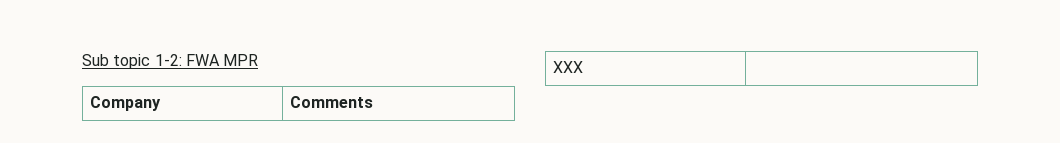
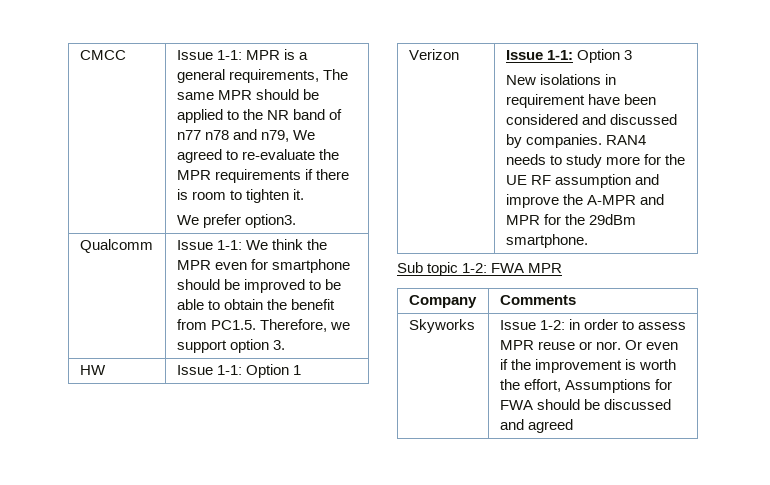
(82, 60) none -> [79,50,126,60] [176,49,308,60] [176,69,348,83] [176,89,319,100] [176,109,342,123] [176,129,315,142] [176,149,339,163] [176,169,349,183] [176,189,304,203] [176,214,296,228] [79,239,153,253] [176,239,327,250] [176,259,350,273] [176,279,341,293] [176,299,335,310] [176,319,350,332] [176,339,285,353] [79,365,106,375] [176,364,301,378] [408,49,459,60] [505,49,632,63] [505,74,616,85] [505,94,656,108] [505,114,677,125] [505,134,646,148] [505,154,685,168] [505,174,659,188] [505,194,664,208] [505,214,636,225] [505,234,588,248] CMCC | Issue 1-1: MPR is a general requirements, The same MPR should be applied to the NR band of n77 n78 and n79, We agreed to re-evaluate the MPR requirements if there is room to tighten it. // We prefer option3. // Qualcomm | Issue 1-1: We think the MPR even for smartphone should be improved to be able to obtain the benefit from PC1.5. Therefore, we support option 3. // HW | Issue 1-1: Option 1 // Verizon | Issue 1-1: Option 3 // New isolations in requirement have been considered and discussed by companies. RAN4 needs to study more for the UE RF assumption and improve the A-MPR and MPR for the 29dBm smartphone. //
[552,61,583,73] XXX | -> [408,319,475,333] [499,319,686,330] [499,340,678,350] [499,359,676,373] [499,379,672,393] [499,399,671,410] [499,419,573,433] Skyworks | Issue 1-2: in order to assess MPR reuse or nor. Or even if the improvement is worth the effort, Assumptions for FWA should be discussed and agreed

